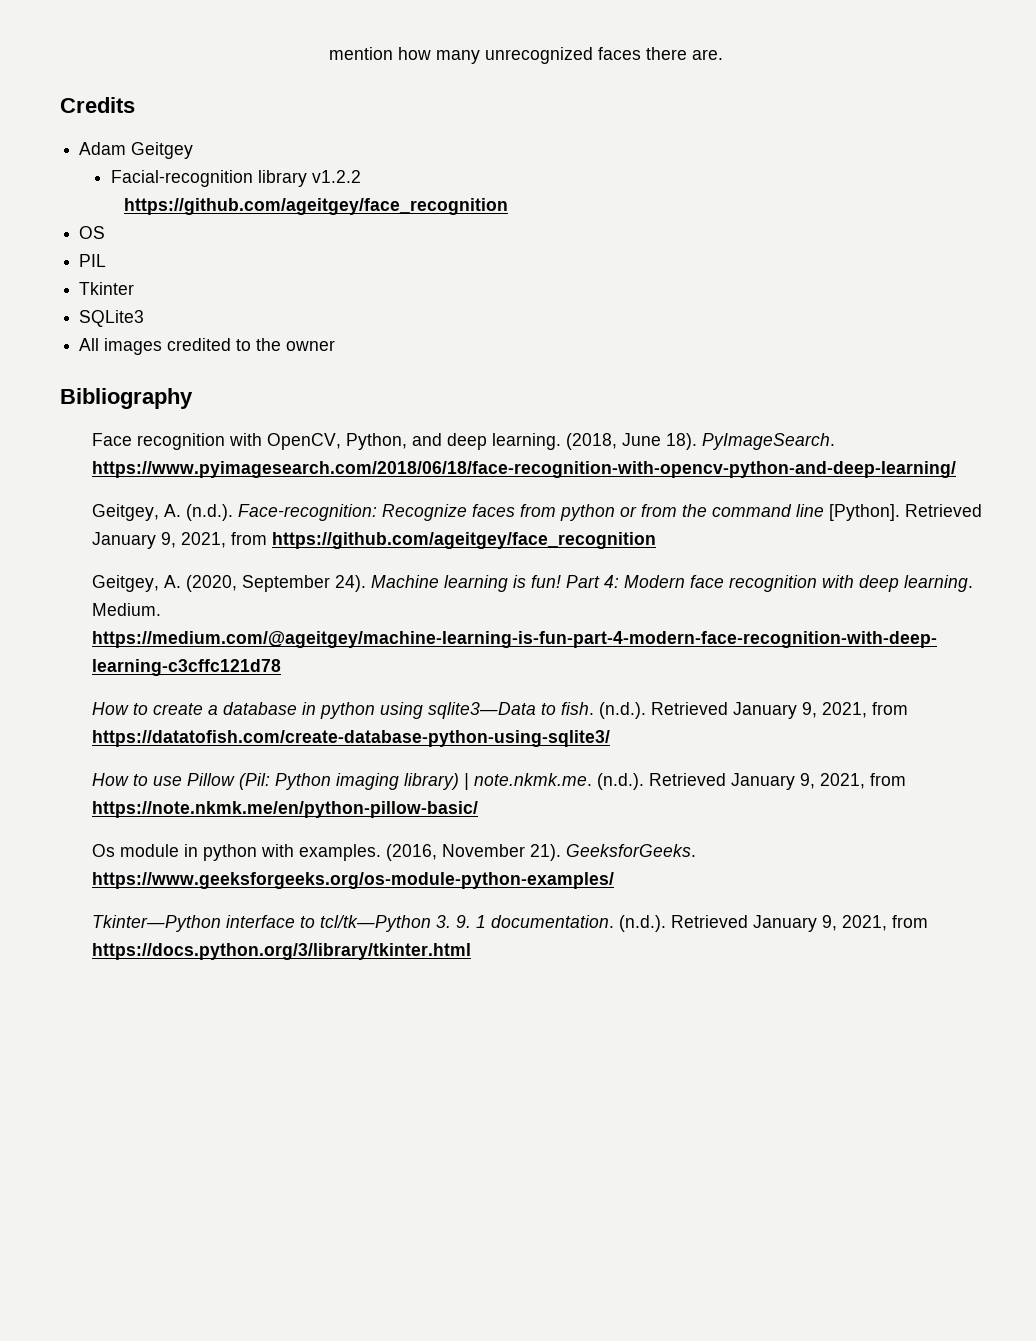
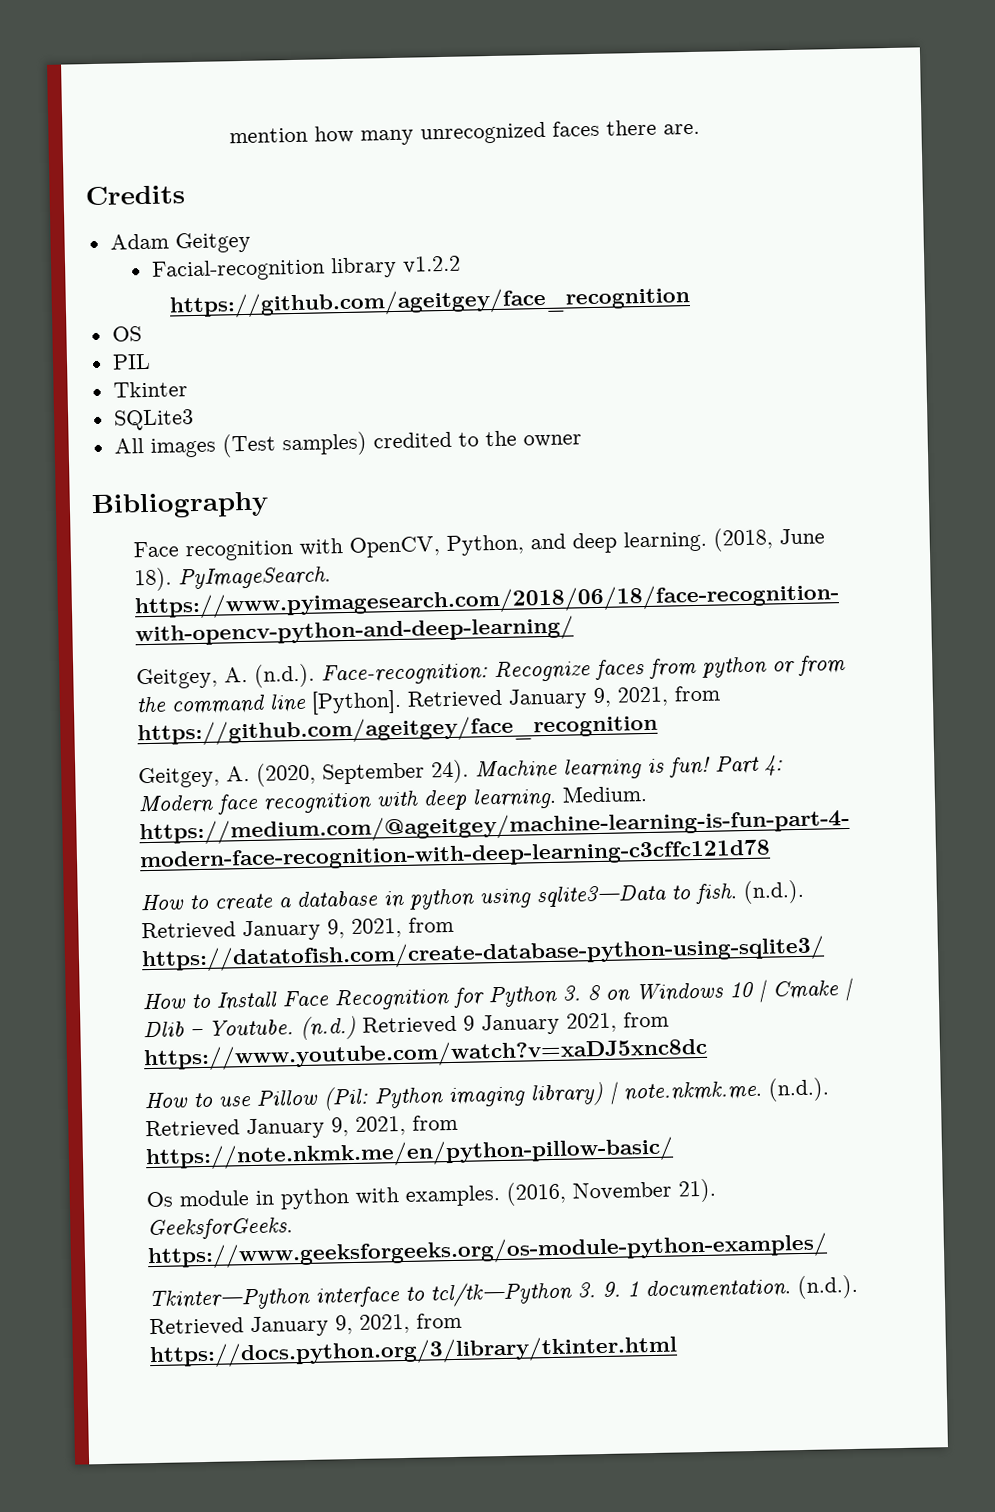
(163, 346) none -> [221,431,367,458] (Test samples)
(610, 738) none -> [141,977,853,1011] [142,1011,669,1041] [142,1036,708,1072] // How to Install Face Recognition for Python 3. 8 on Windows 10 | Cmake | Dlib – Youtube. (n.d.) Retrieved 9 January 2021, from https://www.youtube.com/watch?v=xaDJ5xnc8dc

